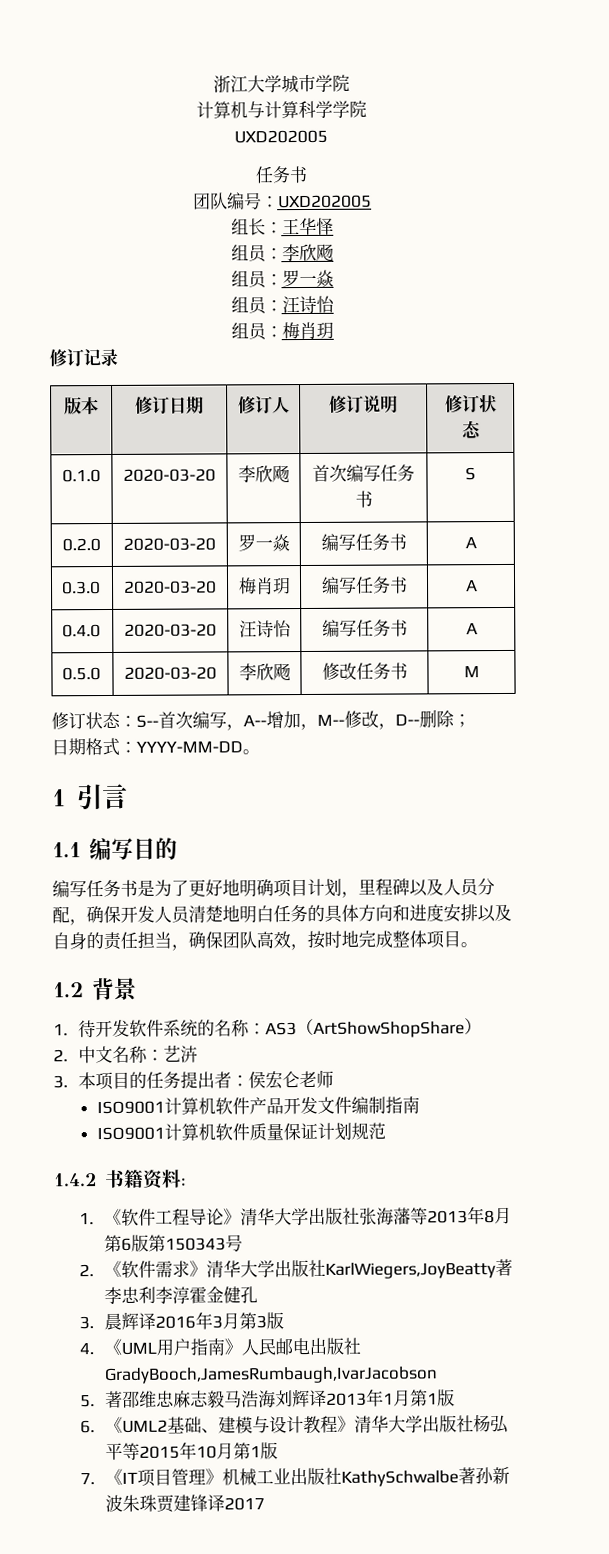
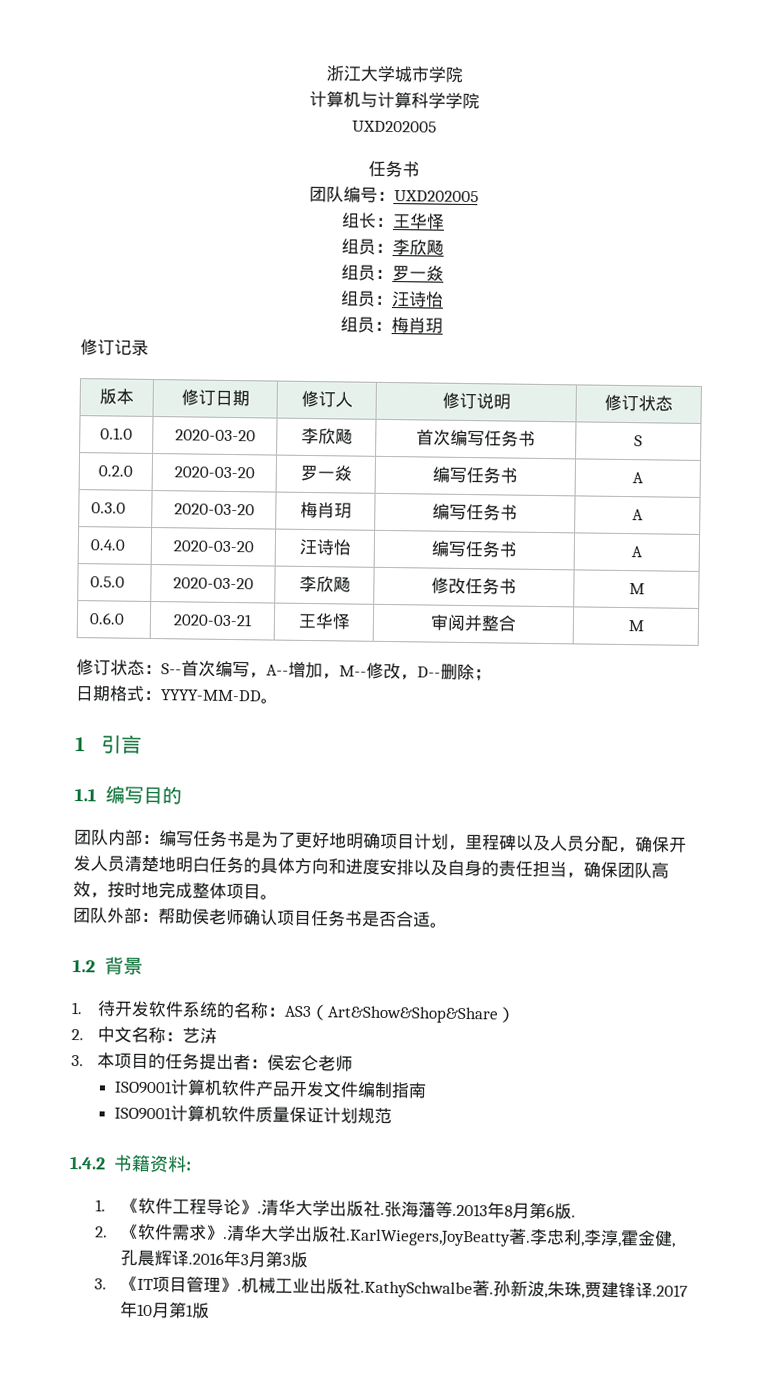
(480, 671) none -> [89,612,126,625] [173,613,253,627] [297,613,351,630] [430,614,517,632] [627,620,644,632] // 0.6.0 | 2020-03-21 | 王华怿 | 审阅并整合 | M
(178, 848) none -> [74,829,160,846] 团队内部：
(478, 945) none -> [73,907,448,928] // 团队外部：帮助侯老师确认项目任务书是否合适。
[312,1021,465,1038] ArtShowShopShare -> [326,1005,499,1024] Art&Show&Shop&Share
[239,1207,360,1226] 清华大学出版社 -> [256,1199,385,1217] .清华大学出版社.
[426,1210,468,1224] 2013 -> [451,1203,488,1217] .2013
[147,1234,243,1252] 第150343号 -> [570,1215,576,1218] .
[205,1258,513,1279] [103,1286,258,1305] [78,1311,284,1331] [78,1337,361,1356] [103,1366,438,1385] [79,1388,455,1409] [79,1414,509,1435] [104,1441,278,1461] [79,1472,95,1485] 清华大学出版社KarlWiegers,JoyBeatty著李忠利李淳霍金健孔 // 3.晨辉译2016年3月第3版 // 4.《UML用户指南》人民邮电出版社GradyBooch,JamesRumbaugh,IvarJacobson // 5.著邵维忠麻志毅马浩海刘辉译2013年1月第1版 // 6.《UML2基础、建模与设计教程》清华大学出版社杨弘平等2015年10月第1版 // 7. -> [222,1224,676,1248] [119,1249,308,1269] [93,1278,107,1290] .清华大学出版社.KarlWiegers,JoyBeatty著.李忠利,李淳,霍金健,孔晨辉译.2016年3月第3版 // 3.
(223, 1476) none -> [236,1289,242,1292] .
[340,1466,510,1487] [104,1494,265,1513] KathySchwalbe著孙新波朱珠贾建锋译2017 -> [359,1280,688,1299] [119,1300,210,1319] .KathySchwalbe著.孙新波,朱珠,贾建锋译.2017年10月第1版

